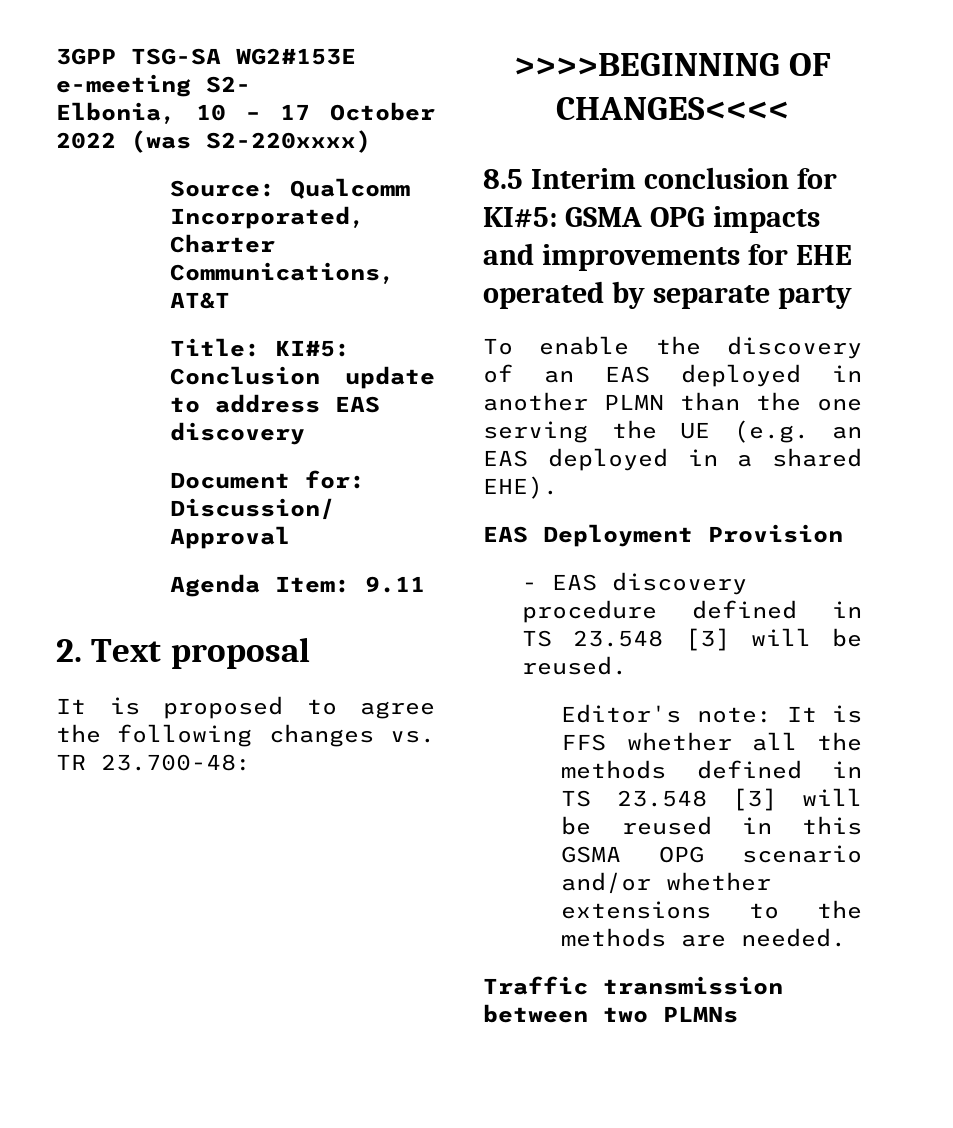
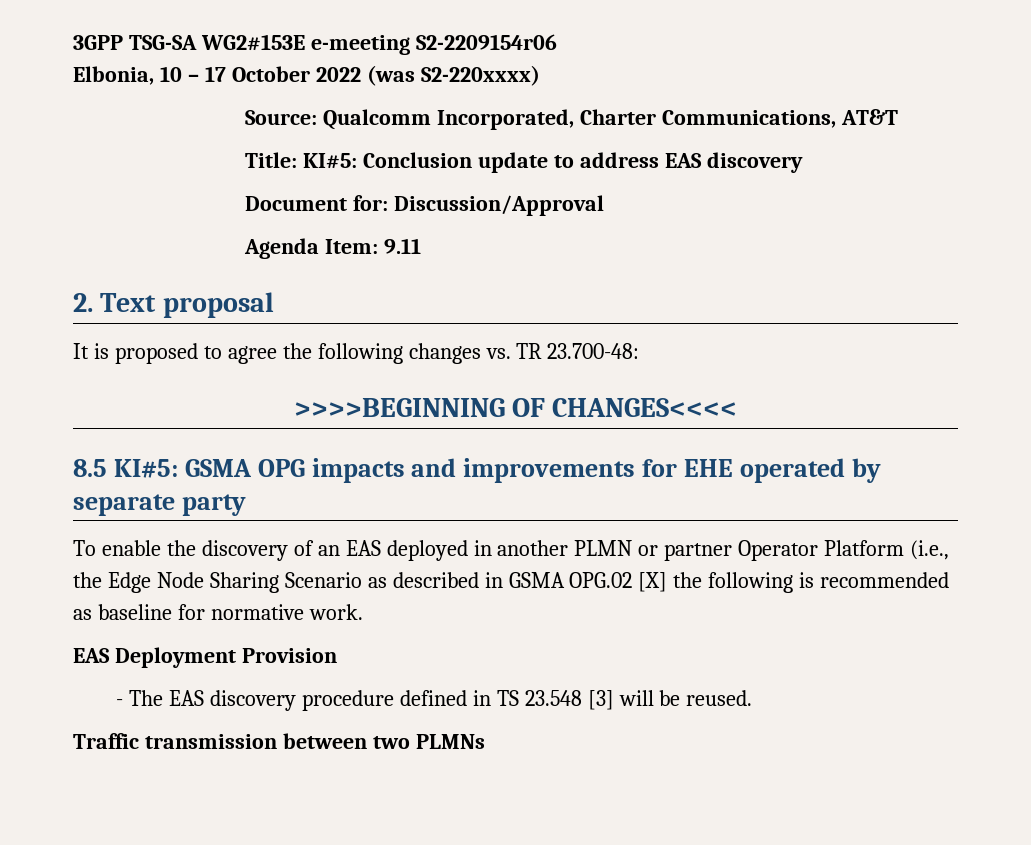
[206,76,251,93] S2- -> [415,34,557,50] S2-2209154r06
[531,167,838,189] Interim conclusion for -> (107, 468) none
[680,392,862,411] [483,420,862,443] [483,448,862,471] [483,476,558,499] than the one serving the UE (e.g. an EAS deployed in a shared EHE). -> [638,540,950,561] [73,572,950,593] [73,604,363,620] or partner Operator Platform (i.e., the Edge Node Sharing Scenario as described in GSMA OPG.02 [X] the following is recommended as baseline for normative work.
(538, 586) none -> [129,690,164,706] The
[561,704,862,723] [561,732,862,751] [561,760,862,779] [561,788,862,811] [561,816,862,835] [561,845,862,863] [561,872,772,894] [561,900,862,919] [561,928,847,947] // Editor's note: It is FFS whether all the methods defined in TS 23.548 [3] will be reused in this GSMA OPG scenario and/or whether extensions to the methods are needed. -> (753, 698) none

